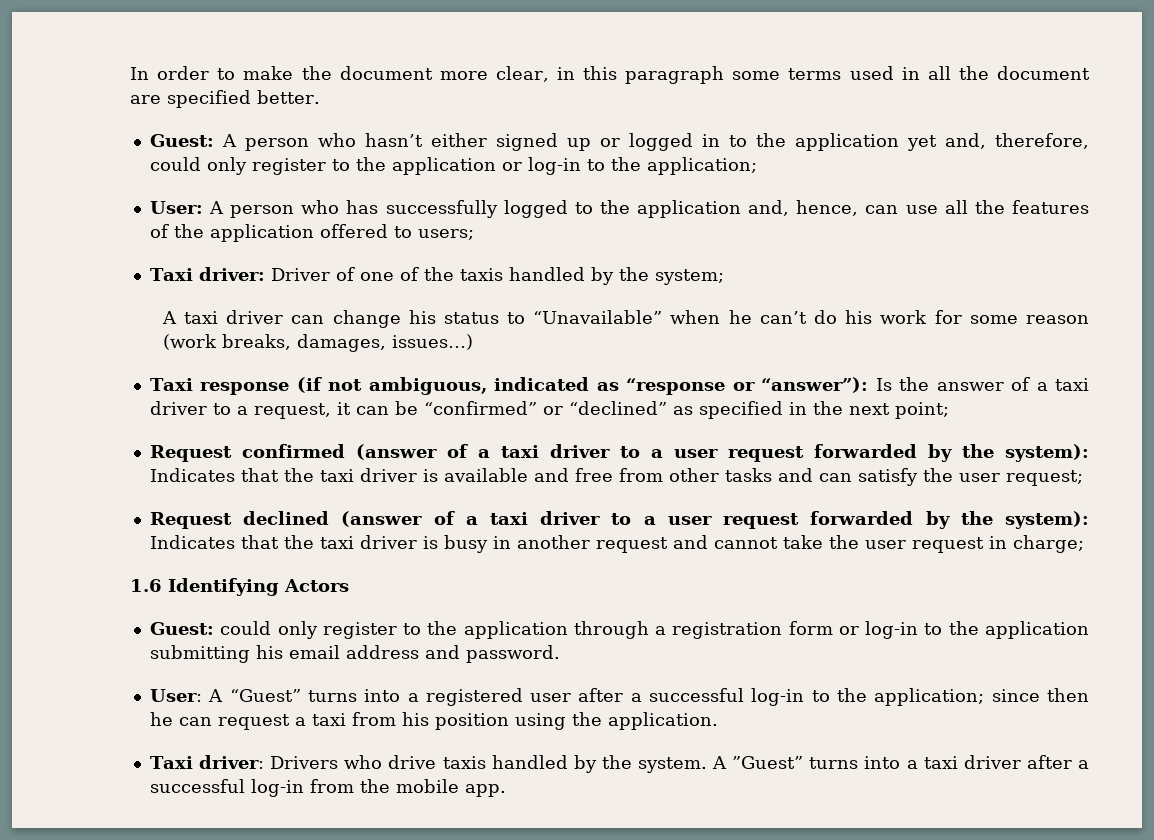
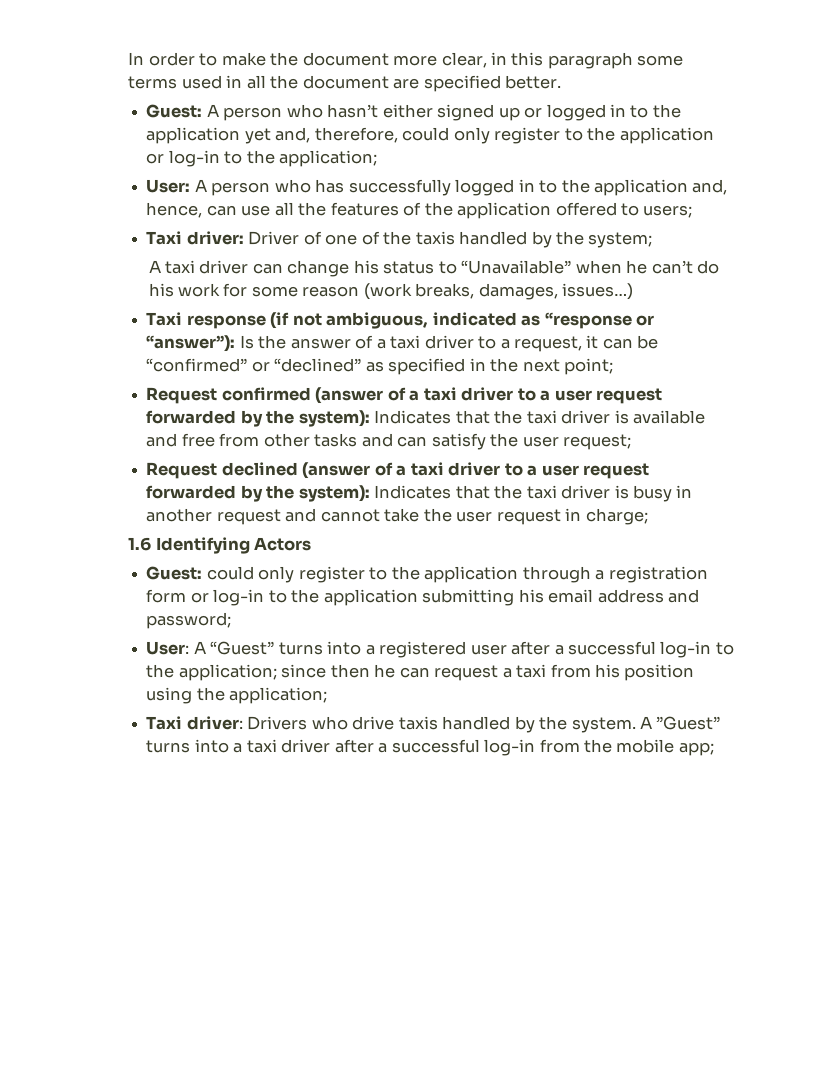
(568, 209) none -> [518,179,535,192] in
[465,645,560,663] password. -> [146,612,232,629] password;
[607,712,718,730] application. -> [229,687,328,704] application;
[464,784,506,797] app. -> [678,742,714,756] app;

